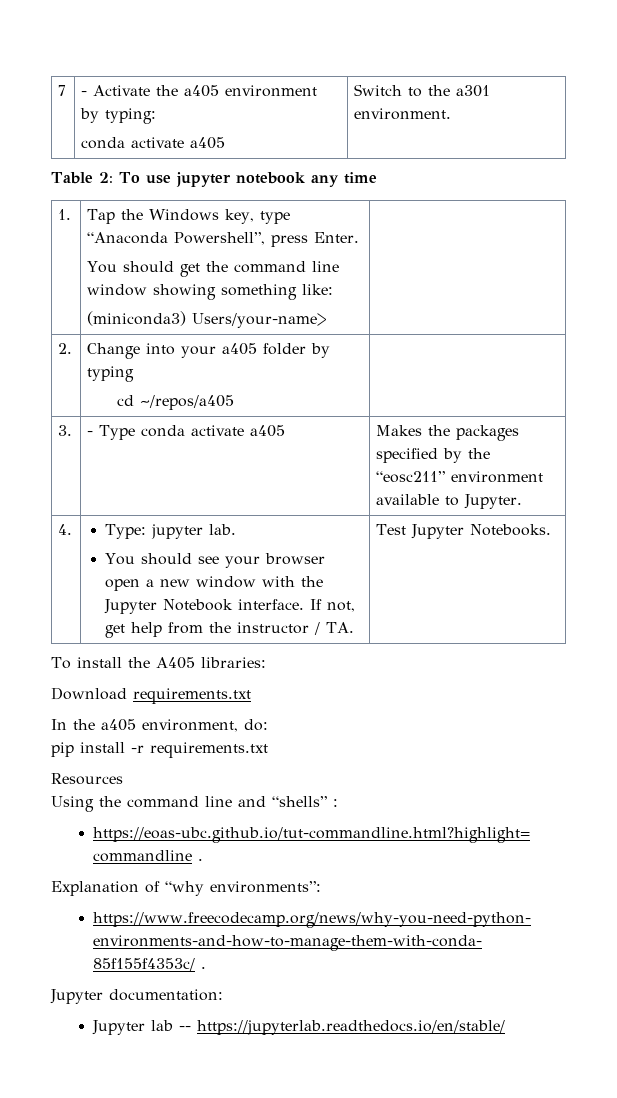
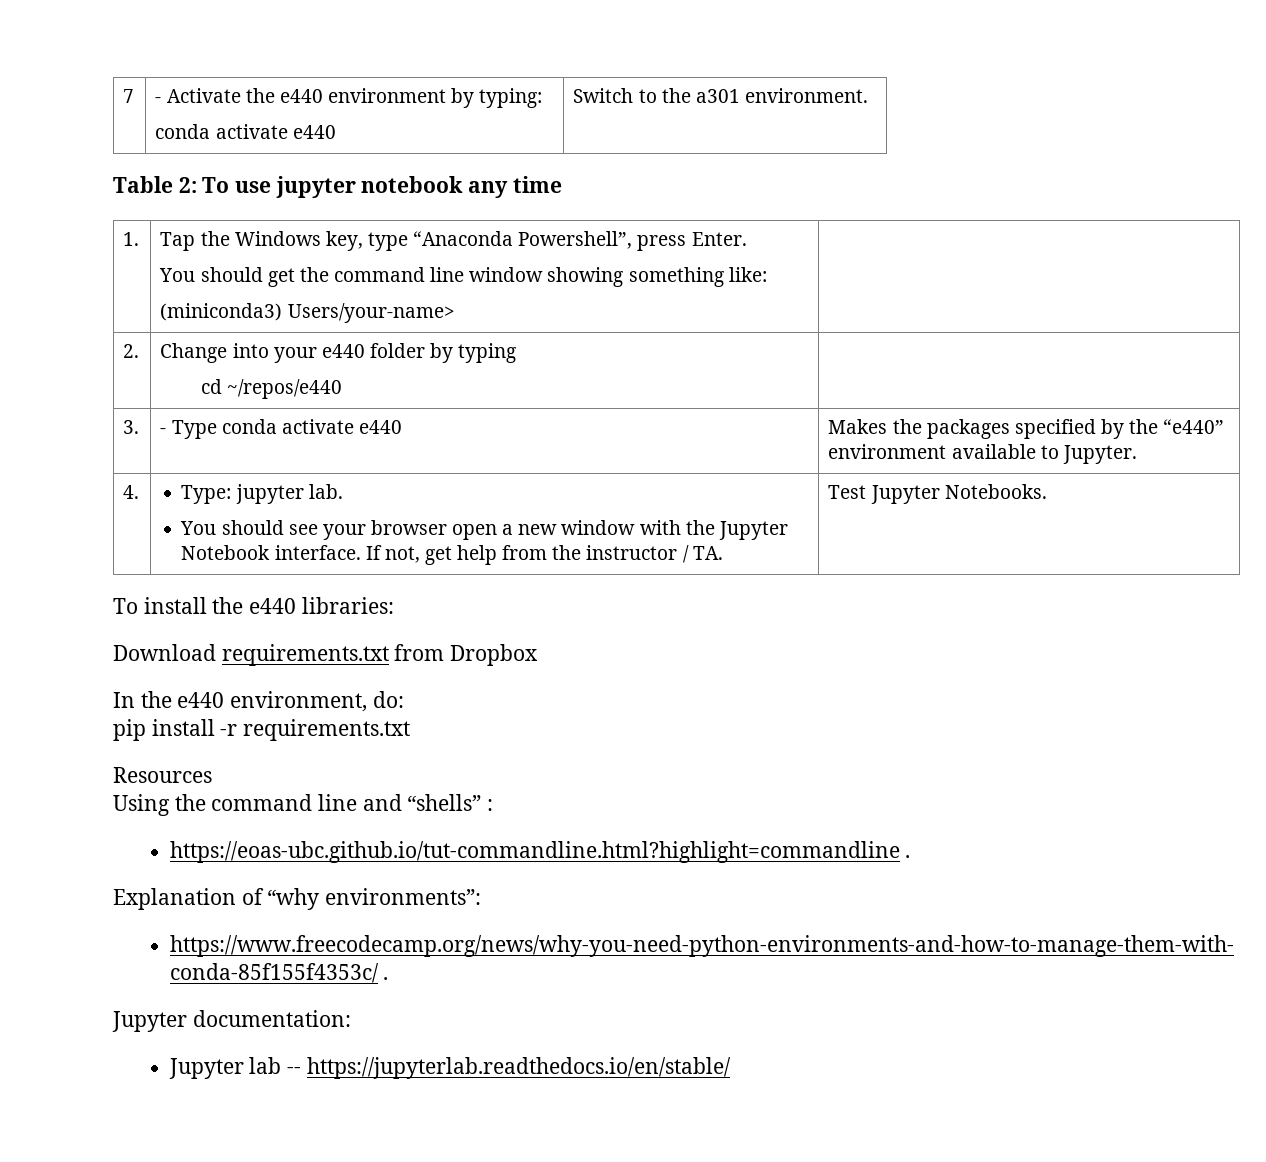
[184,85,220,97] a405 -> [279,89,323,103] e440
[190,137,226,149] a405 -> [292,125,336,139] e440
[222,343,258,355] a405 -> [321,344,365,358] e440
[139,395,234,410] ~/repos/a405 -> [226,379,342,399] ~/repos/e440
[250,425,286,437] a405 -> [358,420,402,434] e440
[376,471,446,483] “eosc211” -> [1163,419,1225,434] “e440”
[155,657,195,669] A405 -> [249,598,297,614] e440
(251, 696) none -> [394,644,539,666] from Dropbox
[101,719,136,731] a405 -> [177,692,225,708] e440

